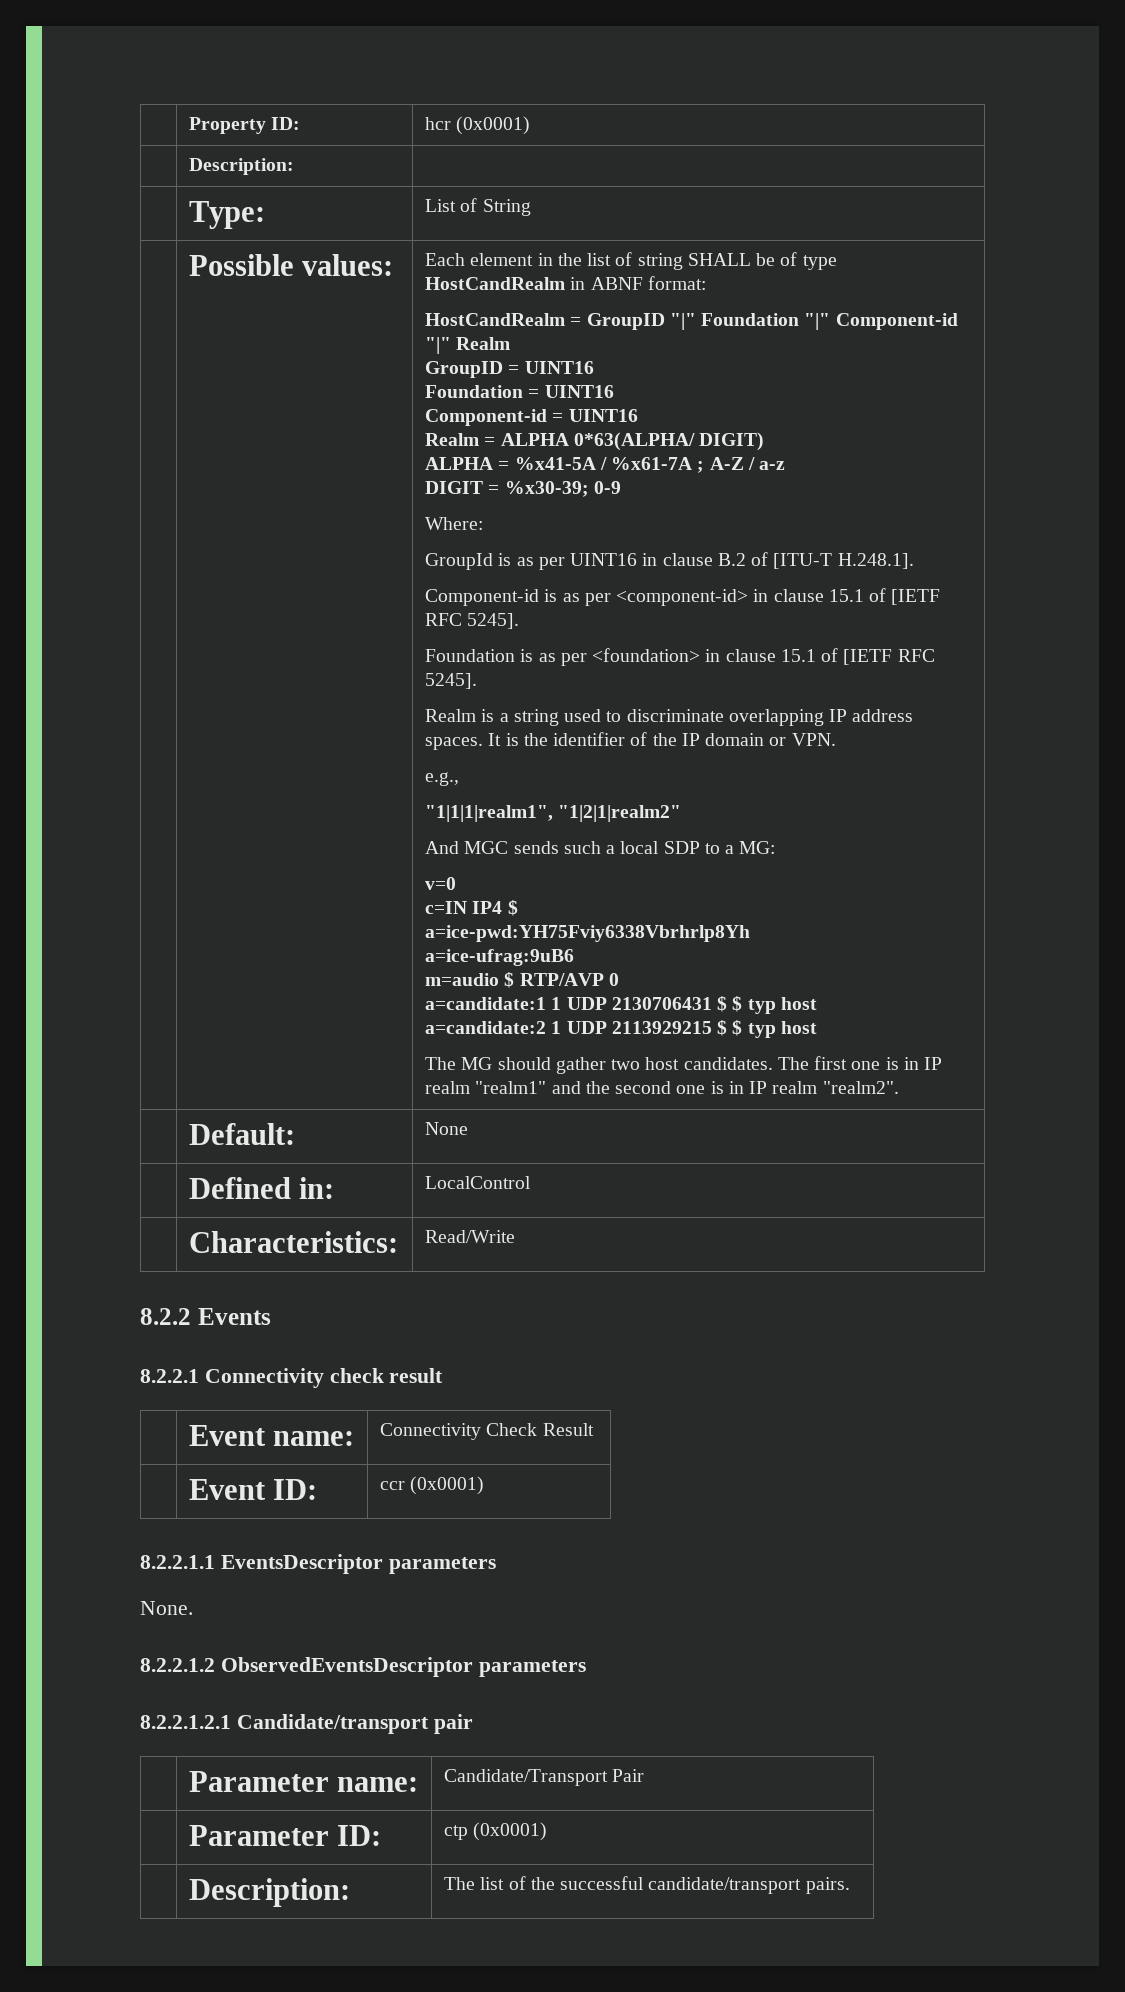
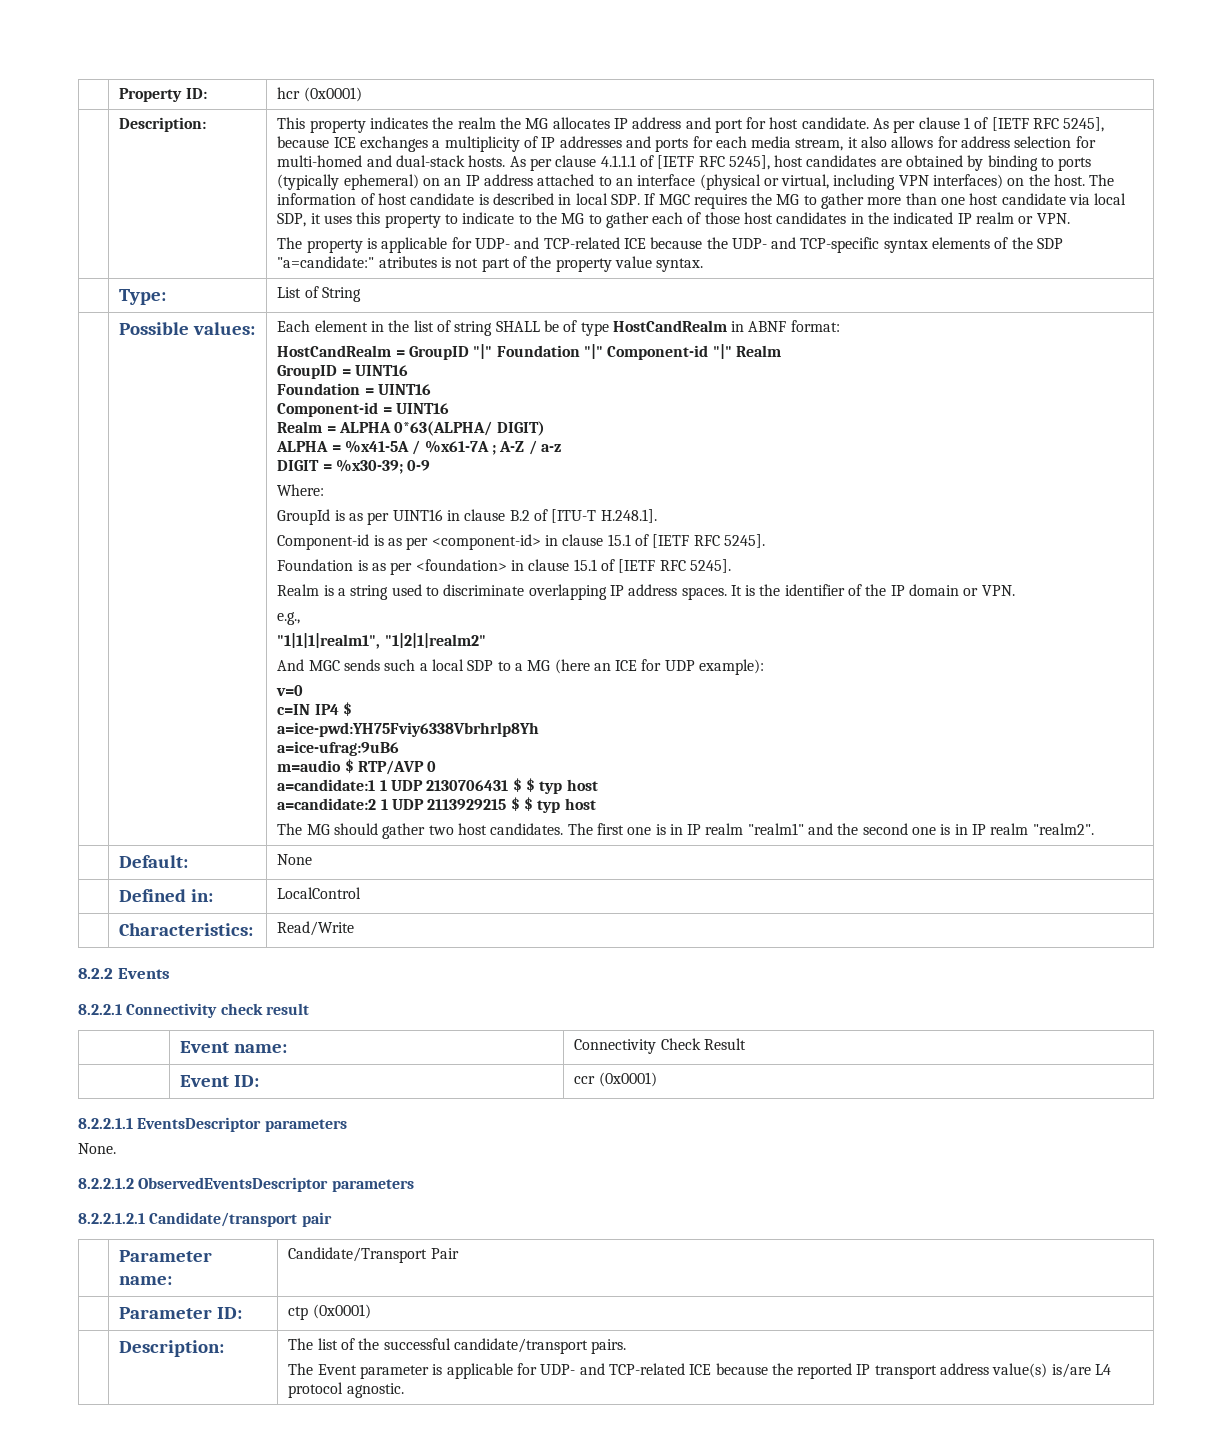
(294, 166) none -> [277,117,1105,133] [277,136,1096,152] [277,155,1092,171] [277,174,1115,190] [277,193,1127,209] [277,212,1070,228] [277,237,1064,253] [277,256,704,272] This property indicates the realm the MG allocates IP address and port for host candidate. As per clause 1 of [IETF RFC 5245], because ICE exchanges a multiplicity of IP addresses and ports for each media stream, it also allows for address selection for multi-homed and dual-stack hosts. As per clause 4.1.1.1 of [IETF RFC 5245], host candidates are obtained by binding to ports (typically ephemeral) on an IP address attached to an interface (physical or virtual, including VPN interfaces) on the host. The information of host candidate is described in local SDP. If MGC requires the MG to gather more than one host candidate via local SDP, it uses this property to indicate to the MG to gather each of those host candidates in the indicated IP realm or VPN. // The property is applicable for UDP- and TCP-related ICE because the UDP- and TCP-specific syntax elements of the SDP "a=candidate:" atributes is not part of the property value syntax.
[739,841,776,854] MG: -> [527,659,765,675] MG (here an ICE for UDP example):
(850, 1885) none -> [288,1363,1112,1379] [288,1382,404,1398] // The Event parameter is applicable for UDP- and TCP-related ICE because the reported IP transport address value(s) is/are L4 protocol agnostic.

